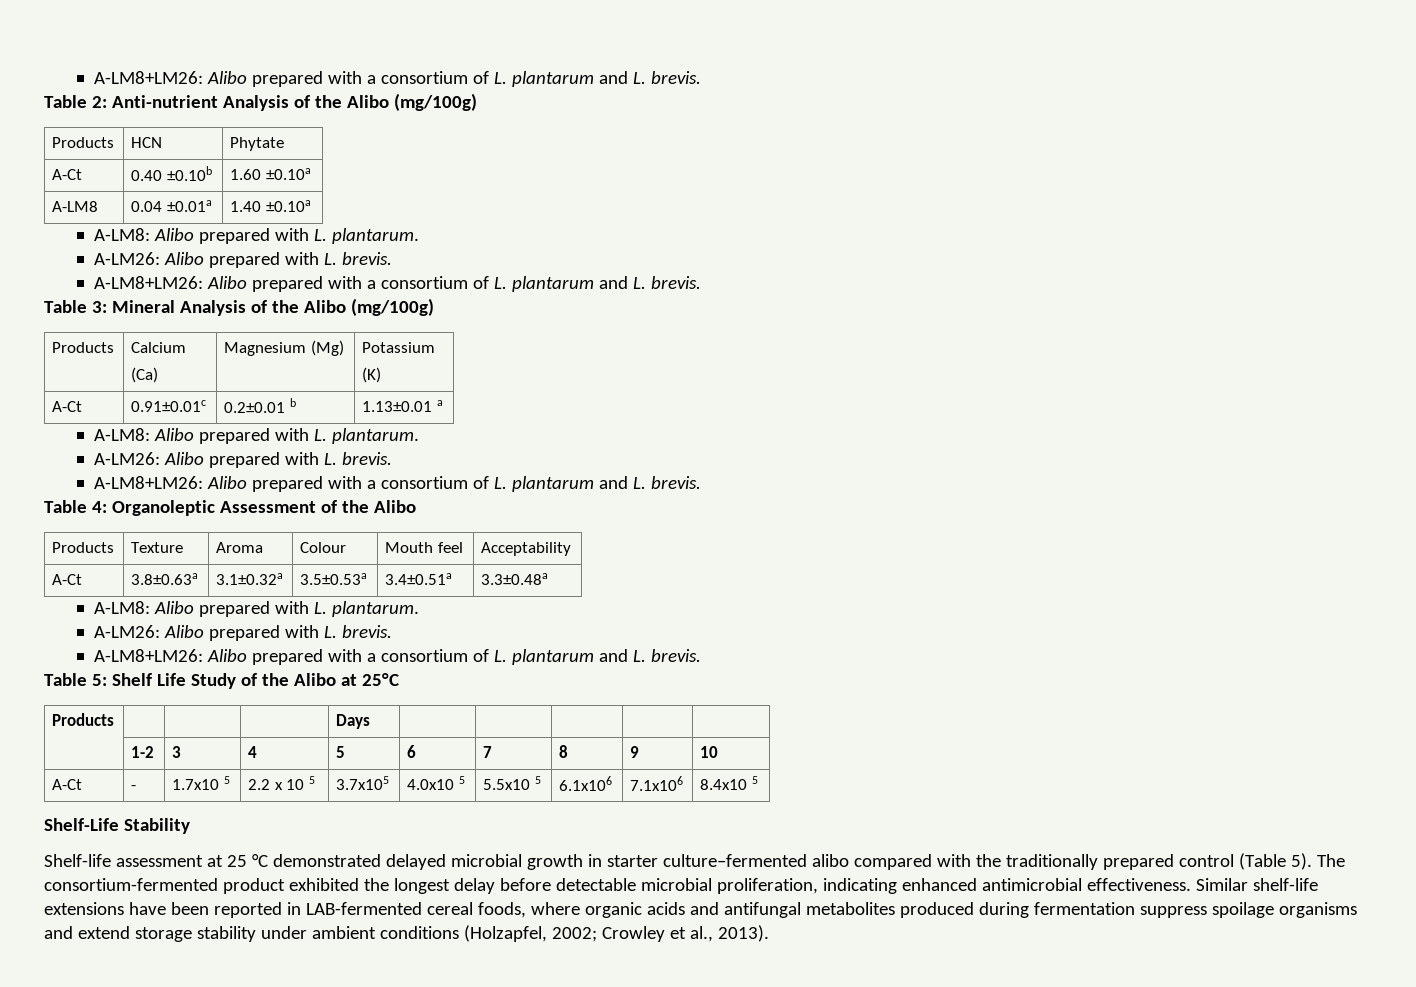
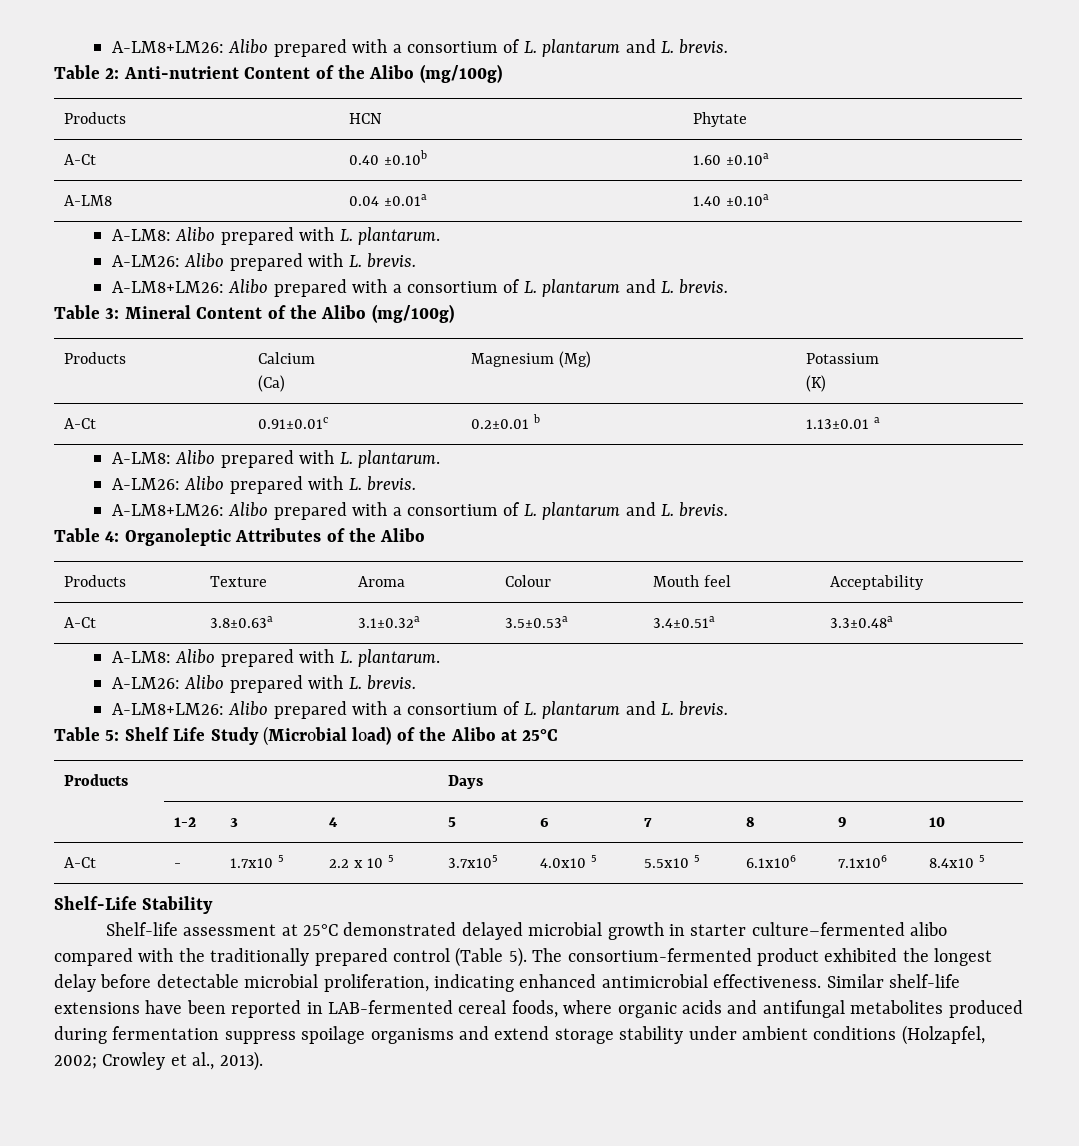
[222,95,289,111] Analysis -> [244,67,311,79] Content
[179,300,246,316] Analysis -> [196,307,263,319] Content
[219,501,316,513] Assessment -> [235,528,322,542] Attributes
(236, 681) none -> [263,726,392,746] (Microbial load)
[226,854,268,867] 25 °C -> [303,924,339,936] 25°C

